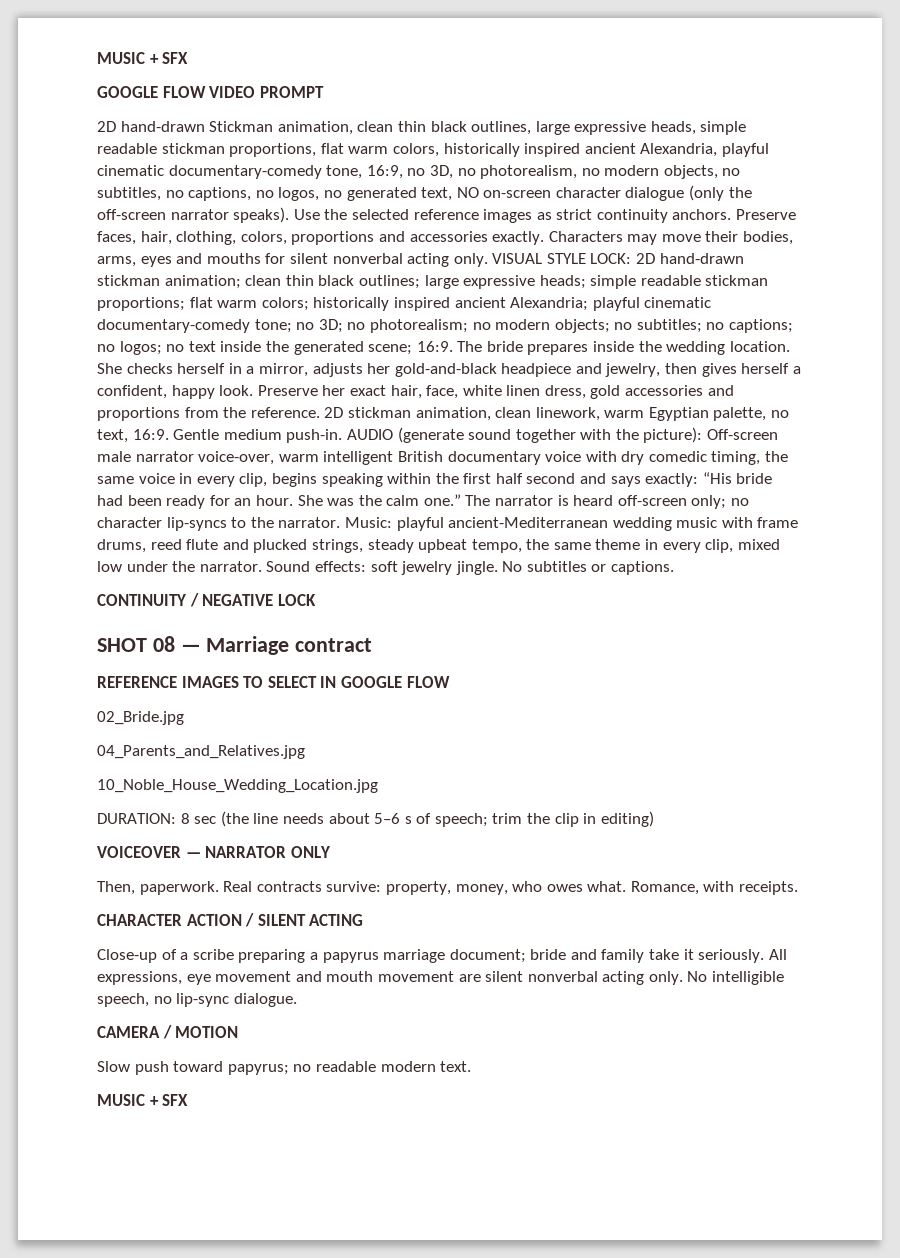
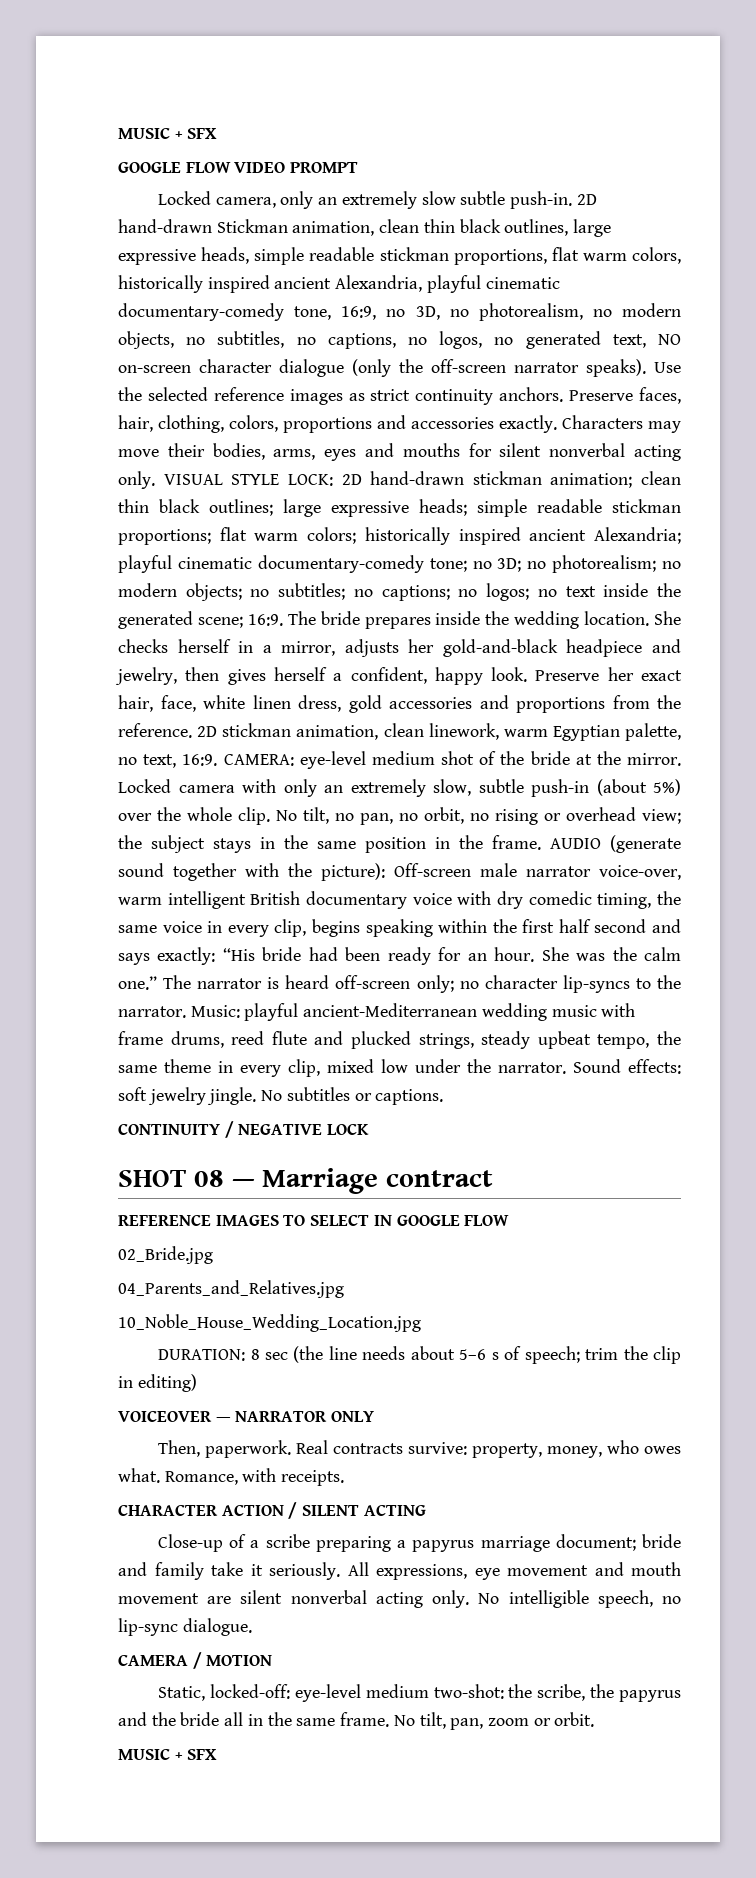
(324, 92) none -> [158,191,573,209] Locked camera, only an extremely slow subtle push-in.
[173,429,343,443] Gentle medium push-in. -> [223,751,682,769] [118,779,681,797] [118,807,681,825] [118,835,541,853] CAMERA: eye-level medium shot of the bride at the mirror. Locked camera with only an extremely slow, subtle push-in (about 5%) over the whole clip. No tilt, no pan, no orbit, no rising or overhead view; the subject stays in the same position in the frame.
[97,1061,472,1075] Slow push toward papyrus; no readable modern text. -> [158,1684,682,1702] [118,1712,595,1730] Static, locked-off: eye-level medium two-shot: the scribe, the papyrus and the bride all in the same frame. No tilt, pan, zoom or orbit.

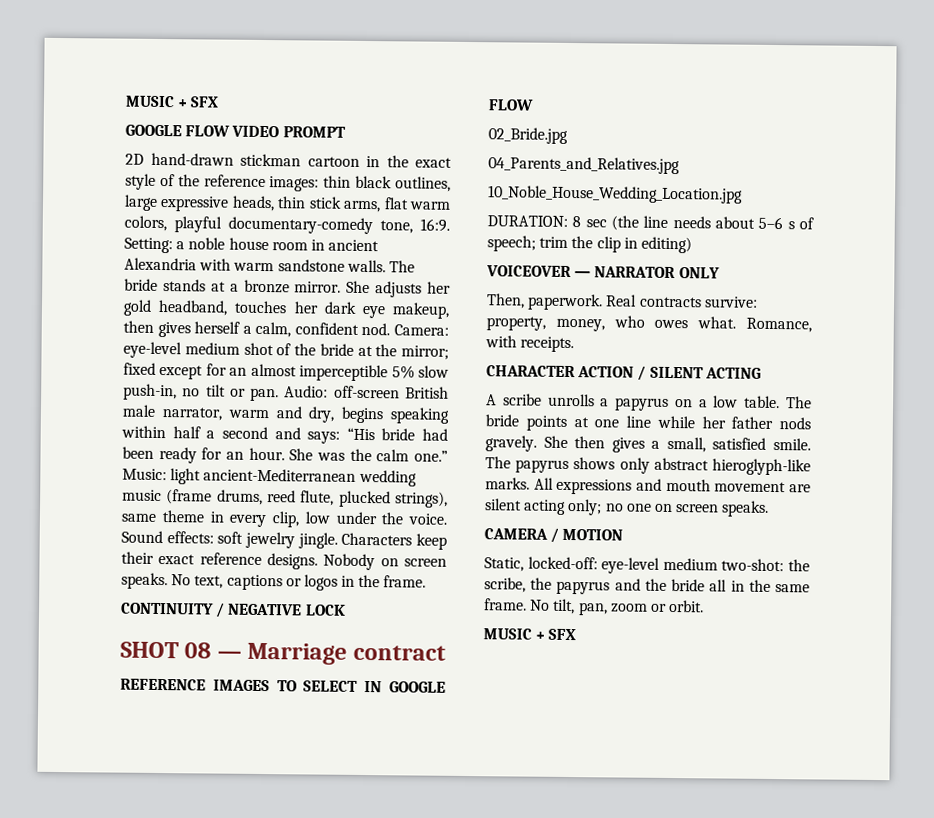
[158,191,597,209] [118,219,420,236] Locked camera, only an extremely slow subtle push-in. 2D hand-drawn Stickman animation, clean -> [125,152,452,168] [125,173,320,192] 2D hand-drawn stickman cartoon in the exact style of the reference images:
[254,247,681,265] [118,275,560,293] [118,303,681,321] [118,331,681,349] [118,359,681,377] [118,387,682,405] [118,415,681,433] [118,443,681,461] [118,471,681,489] [118,499,681,517] [118,527,681,545] [118,555,681,573] [118,583,682,601] [118,611,681,629] [118,639,681,657] [115,667,682,685] [118,695,681,713] [118,723,681,741] [118,754,294,768] simple readable stickman proportions, flat warm colors, historically inspired ancient Alexandria, playful cinematic documentary-comedy tone, 16:9, no 3D, no photorealism, no modern objects, no subtitles, no captions, no logos, no generated text, NO on-screen character dialogue (only the off-screen narrator speaks). Use the selected reference images as strict continuity anchors. Preserve faces, hair, clothing, colors, proportions and accessories exactly. Characters may move their bodies, arms, eyes and mouths for silent nonverbal acting only. VISUAL STYLE LOCK: 2D hand-drawn stickman animation; clean thin black outlines; large expressive heads; simple readable stickman proportions; flat warm colors; historically inspired ancient Alexandria; playful cinematic documentary-comedy tone; no 3D; no photorealism; no modern objects; no subtitles; no captions; no logos; no text inside the generated scene; 16:9. The bride prepares inside the wedding location. She checks herself in a mirror, adjusts her gold-and-black headpiece and jewelry, then gives herself a confident, happy look. Preserve her exact hair, face, white linen dress, gold accessories and proportions from the reference. 2D stickman animation, clean linework, warm Egyptian palette, no text, 16:9. CAMERA: -> [277,196,451,213] [124,215,450,235] [124,237,380,254] [124,257,415,273] [124,278,451,298] [123,299,450,319] [123,320,449,338] thin stick arms, flat warm colors, playful documentary-comedy tone, 16:9. Setting: a noble house room in ancient Alexandria with warm sandstone walls. The bride stands at a bronze mirror. She adjusts her gold headband, touches her dark eye makeup, then gives herself a calm, confident nod. Camera:
[627,753,682,766] [118,779,681,797] [118,807,681,825] [118,835,681,853] [118,863,681,881] [118,891,682,909] [118,919,681,937] [118,947,216,965] mirror. Locked camera with only an extremely slow, subtle push-in (about 5%) over the whole clip. No tilt, no pan, no orbit, no rising or overhead view; the subject stays in the same position in the frame. AUDIO (generate sound together with the picture): Off-screen male narrator voice-over, warm intelligent British documentary voice with dry comedic timing, the same voice in every clip, begins speaking within the first half second and says exactly: -> [401,345,449,360] [123,362,449,382] [123,383,449,402] [122,404,450,424] [121,425,341,444] mirror; fixed except for an almost imperceptible 5% slow push-in, no tilt or pan. Audio: off-screen British male narrator, warm and dry, begins speaking within half a second and says:
[163,975,681,993] [118,1003,636,1021] [118,1031,682,1049] The narrator is heard off-screen only; no character lip-syncs to the narrator. Music: playful ancient-Mediterranean wedding music with frame drums, reed flute and plucked strings, steady upbeat tempo, the -> [122,468,417,487] [122,489,448,508] Music: light ancient-Mediterranean wedding music (frame drums, reed flute, plucked strings),
[327,1059,374,1073] mixed -> (299, 519) none
[498,1062,566,1074] narrator. -> [408,513,447,525] voice.
[261,1087,444,1105] No subtitles or captions. -> [341,532,447,550] [121,551,447,571] [121,572,427,591] Characters keep their exact reference designs. Nobody on screen speaks. No text, captions or logos in the frame.
[158,1534,681,1552] [118,1562,588,1580] Close-up of a scribe preparing a papyrus marriage document; bride and family take it seriously. All expressions, eye movement -> [486,393,812,411] [485,414,811,431] [485,435,811,453] [485,456,811,476] [485,477,633,495] A scribe unrolls a papyrus on a low table. The bride points at one line while her father nods gravely. She then gives a small, satisfied smile. The papyrus shows only abstract hieroglyph-like marks. All expressions
[290,1590,681,1608] [118,1618,252,1636] nonverbal acting only. No intelligible speech, no lip-sync dialogue. -> [523,498,770,517] acting only; no one on screen speaks.

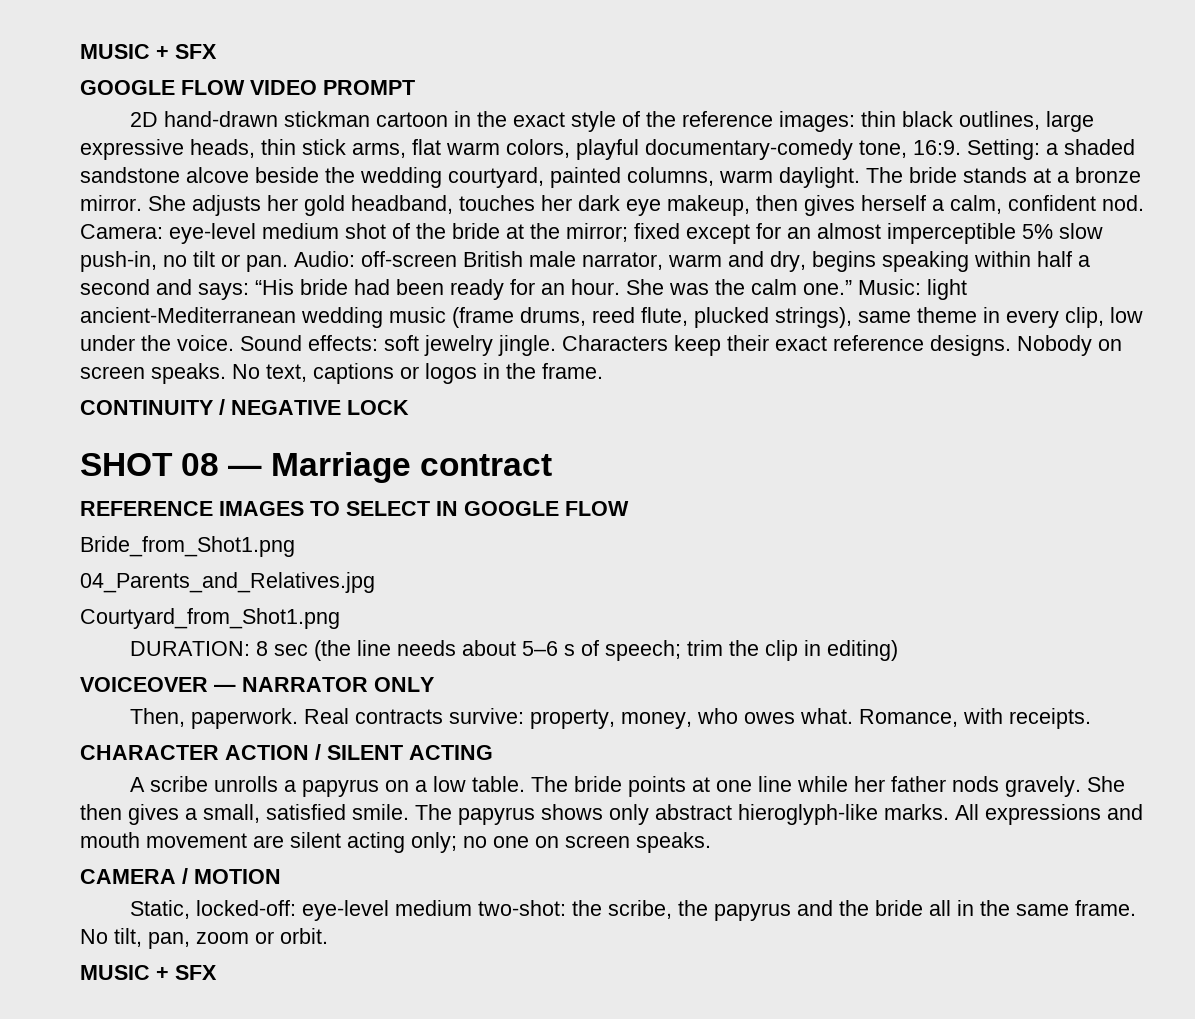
[188,237,380,252] [124,257,386,273] noble house room in ancient Alexandria with warm sandstone walls. -> [1064,139,1135,155] [80,167,860,188] shaded sandstone alcove beside the wedding courtyard, painted columns, warm daylight.
[488,127,568,144] 02_Bride.jpg -> [80,536,295,557] Bride_from_Shot1.png
[488,185,743,204] 10_Noble_House_Wedding_Location.jpg -> [80,608,340,629] Courtyard_from_Shot1.png

